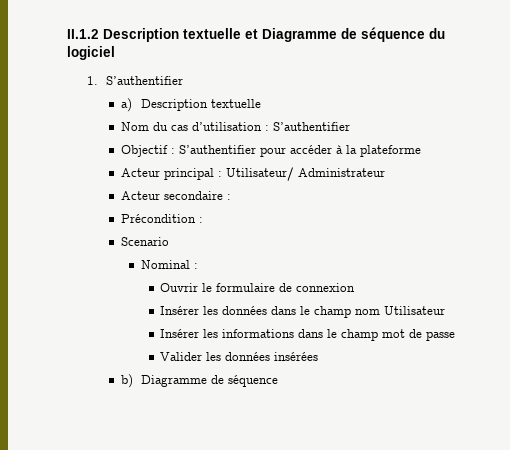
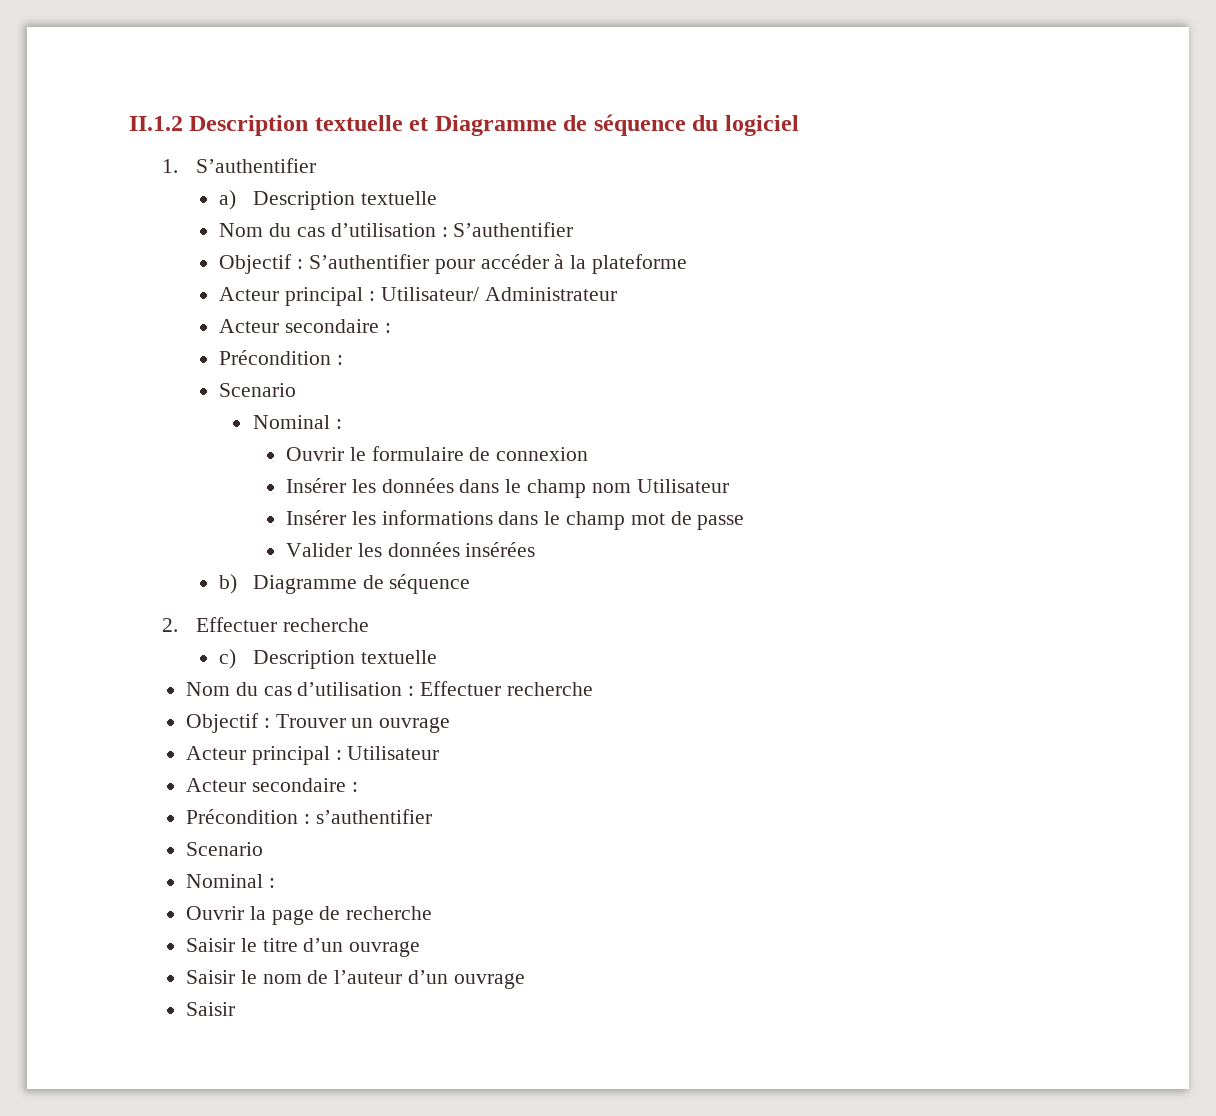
(278, 381) none -> [162,617,369,632] [219,649,437,669] [185,681,593,696] [185,713,451,733] [185,746,440,765] [185,778,358,792] [185,809,432,824] [185,842,263,856] [185,874,275,888] [185,906,433,925] [185,938,421,957] [185,970,525,989] [185,1002,235,1016] // 2. Effectuer recherche // c) Description textuelle // Nom du cas d’utilisation : Effectuer recherche // Objectif : Trouver un ouvrage // Acteur principal : Utilisateur // Acteur secondaire : // Précondition : s’authentifier // Scenario // Nominal : // Ouvrir la page de recherche // Saisir le titre d’un ouvrage // Saisir le nom de l’auteur d’un ouvrage // Saisir

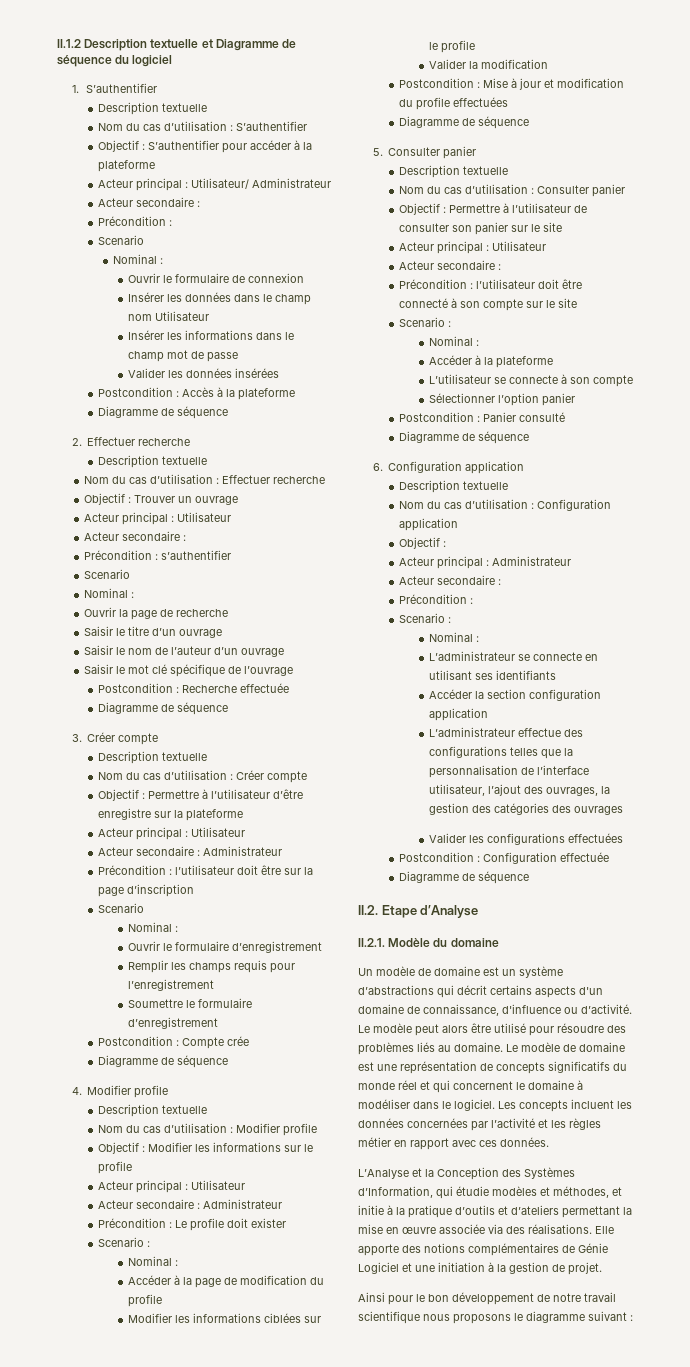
[219,190,237,210] a) -> (158, 88) none
[219,574,238,594] b) -> [98,387,296,400] Postcondition : Accès à la plateforme //
[219,649,237,669] c) -> (191, 442) none
(235, 1009) none -> [115,664,293,677] [98,683,290,693] [98,702,229,715] [71,732,159,745] [98,751,208,764] [98,770,308,783] [98,789,304,801] [98,808,244,821] [98,827,246,840] [98,846,283,856] [98,865,314,875] [98,884,195,897] [98,903,145,913] [127,922,178,932] [127,941,322,953] [127,960,295,973] [127,979,214,991] [127,998,252,1008] [127,1017,218,1029] [98,1036,250,1049] [98,1055,229,1068] [71,1085,169,1098] [98,1104,208,1117] [98,1123,318,1136] [98,1142,314,1154] [98,1161,133,1174] [98,1180,246,1193] [98,1199,283,1209] [98,1218,287,1231] [98,1237,151,1247] [127,1256,178,1266] [127,1275,324,1288] [127,1294,162,1307] [127,1313,321,1323] [428,40,475,53] [428,59,548,69] [399,78,625,90] [399,97,509,110] [399,116,530,129] [372,146,477,159] [399,165,509,178] [399,184,626,197] [399,203,588,215] [399,222,563,235] [399,241,547,254] [399,260,502,270] [399,279,583,289] [399,298,578,311] [399,317,452,327] [428,336,479,346] [428,355,553,368] [428,374,633,387] [428,393,575,406] [399,412,566,422] [399,431,530,444] [372,461,525,474] [399,480,509,493] [399,499,612,511] [399,518,459,531] [399,537,447,549] [399,556,572,569] [399,575,502,585] [399,594,474,604] [399,613,452,623] [428,632,479,642] [428,651,598,661] [428,670,556,680] [428,689,601,701] [428,708,488,721] [428,727,583,737] [428,746,573,759] [428,765,589,778] [428,784,610,796] [428,803,623,815] [428,833,623,845] [399,852,610,864] [399,871,530,884] [358,905,479,918] [358,938,499,947] [358,966,563,978] [358,985,603,998] [358,1004,632,1016] [358,1023,626,1036] [358,1042,625,1055] [358,1061,627,1074] [358,1080,583,1093] [358,1099,632,1112] [358,1118,601,1131] [358,1137,549,1150] [358,1167,575,1180] [358,1186,622,1199] [358,1205,632,1218] [358,1224,614,1234] [358,1243,608,1256] [358,1262,602,1275] [358,1292,616,1305] [358,1311,633,1324] le mot clé spécifique de l’ouvrage // Postcondition : Recherche effectuée // Diagramme de séquence // 3. Créer compte // Description textuelle // Nom du cas d’utilisation : Créer compte // Objectif : Permettre à l’utilisateur d’être enregistre sur la plateforme // Acteur principal : Utilisateur // Acteur secondaire : Administrateur // Précondition : l’utilisateur doit être sur la page d’inscription // Scenario // Nominal : // Ouvrir le formulaire d’enregistrement // Remplir les champs requis pour l’enregistrement // Soumettre le formulaire d’enregistrement // Postcondition : Compte crée // Diagramme de séquence // 4. Modifier profile // Description textuelle // Nom du cas d’utilisation : Modifier profile // Objectif : Modifier les informations sur le profile // Acteur principal : Utilisateur // Acteur secondaire : Administrateur // Précondition : Le profile doit exister // Scenario : // Nominal : // Accéder à la page de modification du profile // Modifier les informations ciblées sur le profile // Valider la modification // Postcondition : Mise à jour et modification du profile effectuées // Diagramme de séquence // 5. Consulter panier // Description textuelle // Nom du cas d’utilisation : Consulter panier // Objectif : Permettre à l’utilisateur de consulter son panier sur le site // Acteur principal : Utilisateur // Acteur secondaire : // Précondition : l’utilisateur doit être connecté à son compte sur le site // Scenario : // Nominal : // Accéder à la plateforme // L’utilisateur se connecte à son compte // Sélectionner l’option panier // Postcondition : Panier consulté // Diagramme de séquence // 6. Configuration application // Description textuelle // Nom du cas d’utilisation : Configuration application // Objectif : // Acteur principal : Administrateur // Acteur secondaire : // Précondition : // Scenario : // Nominal : // L’administrateur se connecte en utilisant ses identifiants // Accéder la section configuration application // L’administrateur effectue des configurations telles que la personnalisation de l’interface utilisateur, l’ajout des ouvrages, la gestion des catégories des ouvrages // Valider les configurations effectuées // Postcondition : Configuration effectuée // Diagramme de séquence // II.2. Etape d’Analyse // II.2.1. Modèle du domaine // Un modèle de domaine est un système d’abstractions qui décrit certains aspects d'un domaine de connaissance, d'influence ou d’activité. Le modèle peut alors être utilisé pour résoudre des problèmes liés au domaine. Le modèle de domaine est une représentation de concepts significatifs du monde réel et qui concernent le domaine à modéliser dans le logiciel. Les concepts incluent les données concernées par l’activité et les règles métier en rapport avec ces données. // L’Analyse et la Conception des Systèmes d’Information, qui étudie modèles et méthodes, et initie à la pratique d’outils et d’ateliers permettant la mise en œuvre associée via des réalisations. Elle apporte des notions complémentaires de Génie Logiciel et une initiation à la gestion de projet. // Ainsi pour le bon développement de notre travail scientifique nous proposons le diagramme suivant :

